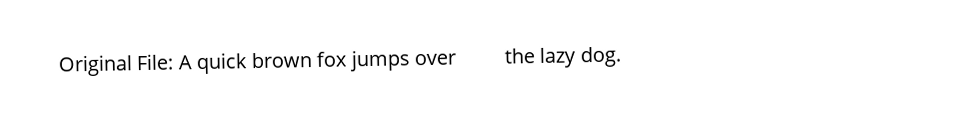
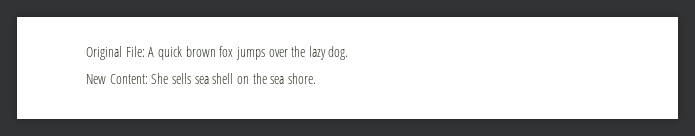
(622, 57) none -> [86,73,316,84] // New Content: She sells sea shell on the sea shore.

